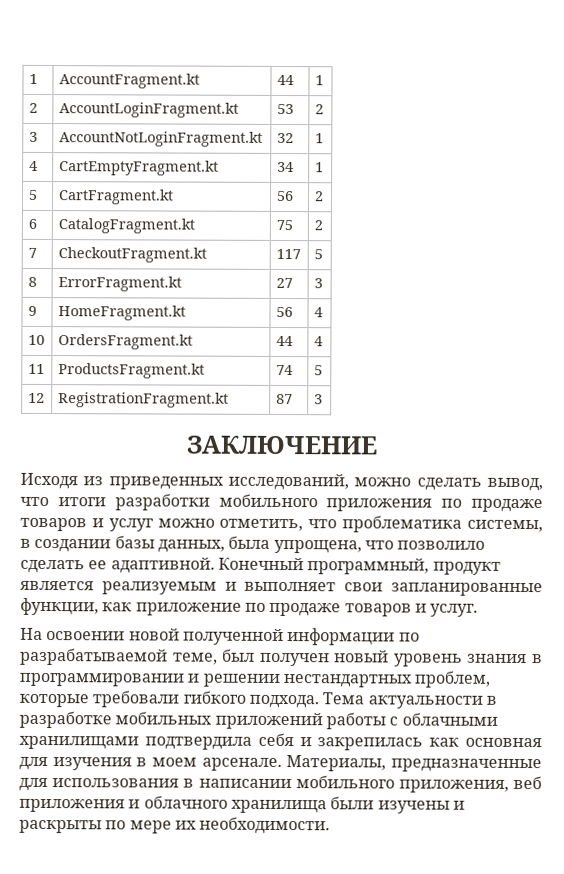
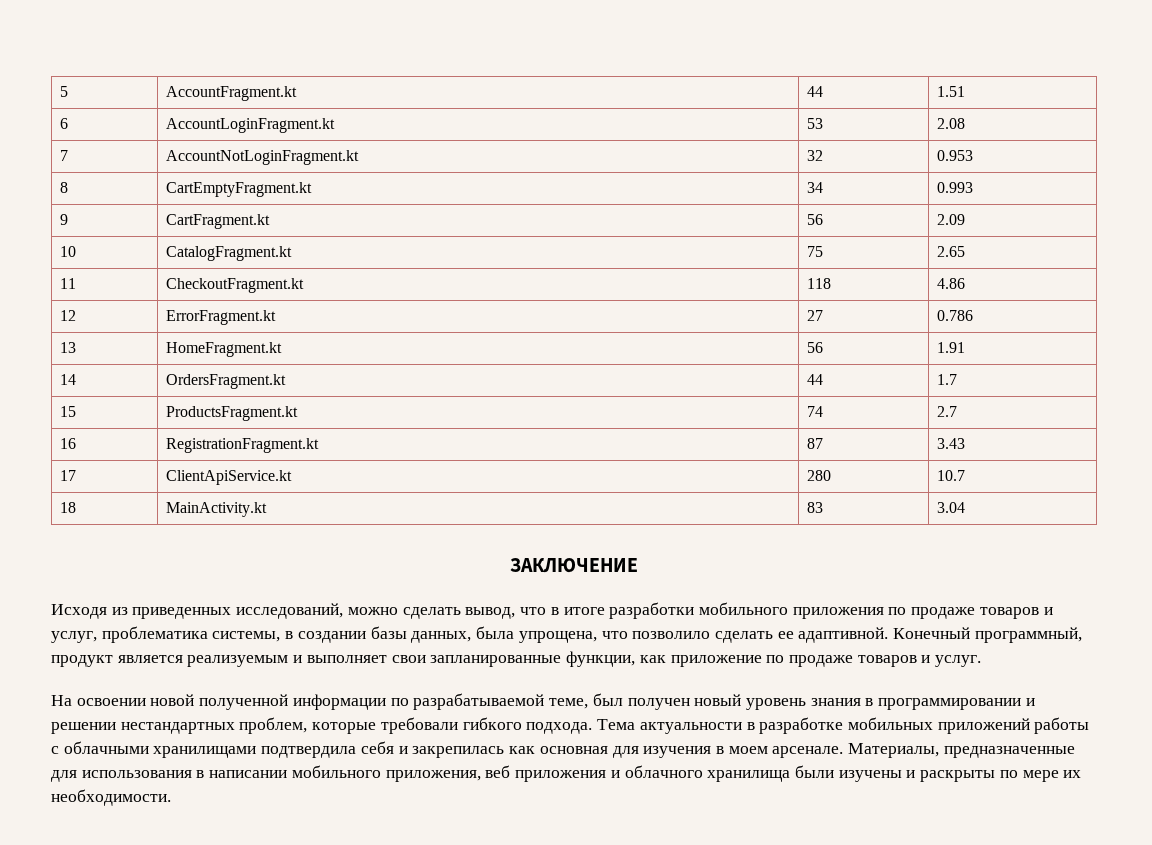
[28,73,38,84] 1 -> [59,86,68,97] 5
[314,75,324,86] [28,102,38,113] 1 // 2 -> [936,86,965,97] [59,118,68,129] 1.51 // 6
[314,104,324,115] [28,131,38,142] 2 // 3 -> [936,118,965,129] [59,150,68,161] 2.08 // 7
[314,133,324,144] [28,160,38,171] 1 // 4 -> [936,150,973,161] [59,182,68,193] 0.953 // 8
[314,162,324,173] [27,189,38,200] 1 // 5 -> [936,182,973,193] [59,214,68,225] 0.993 // 9
[313,191,324,202] [27,218,37,229] 2 // 6 -> [936,214,965,225] [59,246,76,257] 2.09 // 10
[313,220,323,231] [27,247,37,258] 2 // 7 -> [936,246,965,257] [59,278,76,289] 2.65 // 11
[275,248,301,260] [313,249,323,260] [27,276,37,287] 117 | 5 // 8 -> [806,278,831,289] [936,278,965,289] [59,310,76,321] 118 | 4.86 // 12
[313,278,323,289] [27,305,37,316] 3 // 9 -> [936,310,973,321] [59,342,76,353] 0.786 // 13
[313,307,323,318] [27,334,45,346] 4 // 10 -> [936,342,965,353] [59,374,76,385] 1.91 // 14
[313,336,323,347] [27,363,45,375] 4 // 11 -> [936,374,957,385] [59,406,76,417] 1.7 // 15
[313,365,323,376] [27,392,45,404] 5 // 12 -> [936,406,957,417] [59,438,76,449] 2.7 // 16
[313,394,323,405] 3 -> [936,438,965,449] [59,470,76,481] [165,470,292,485] [806,470,831,481] [936,470,965,481] [59,502,76,513] [165,502,267,517] [806,502,823,513] [936,502,965,513] 3.43 // 17 | ClientApiService.kt | 280 | 10.7 // 18 | MainActivity.kt | 83 | 3.04
[57,497,106,507] итоги -> [550,607,605,615] в итоге
[108,518,338,532] услуг можно отметить, что -> [51,631,97,643] услуг,

